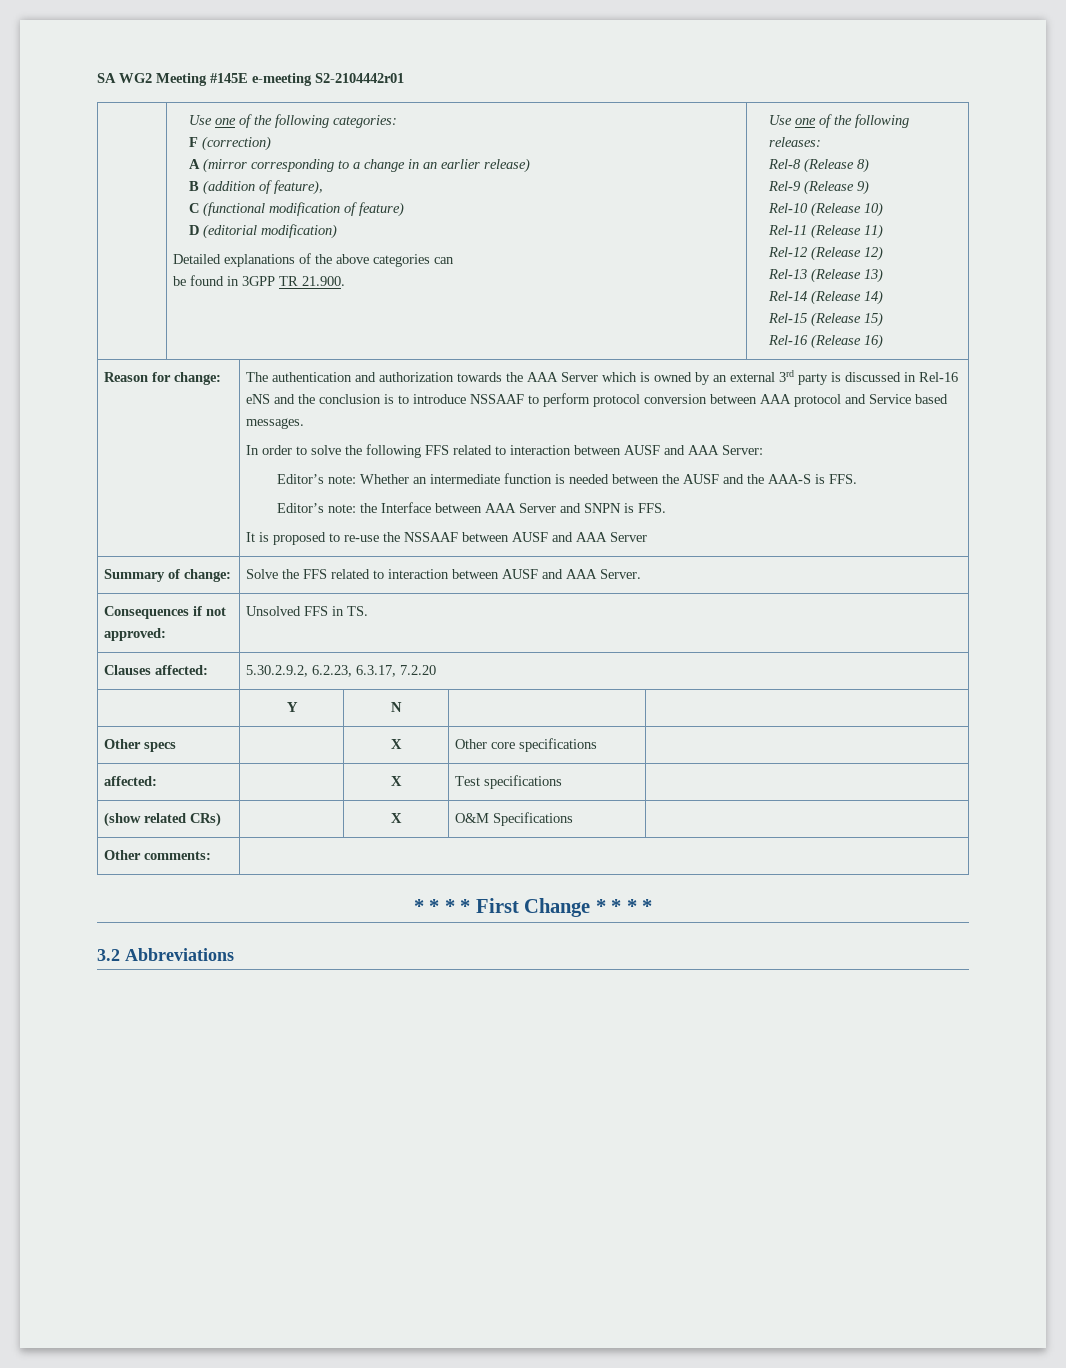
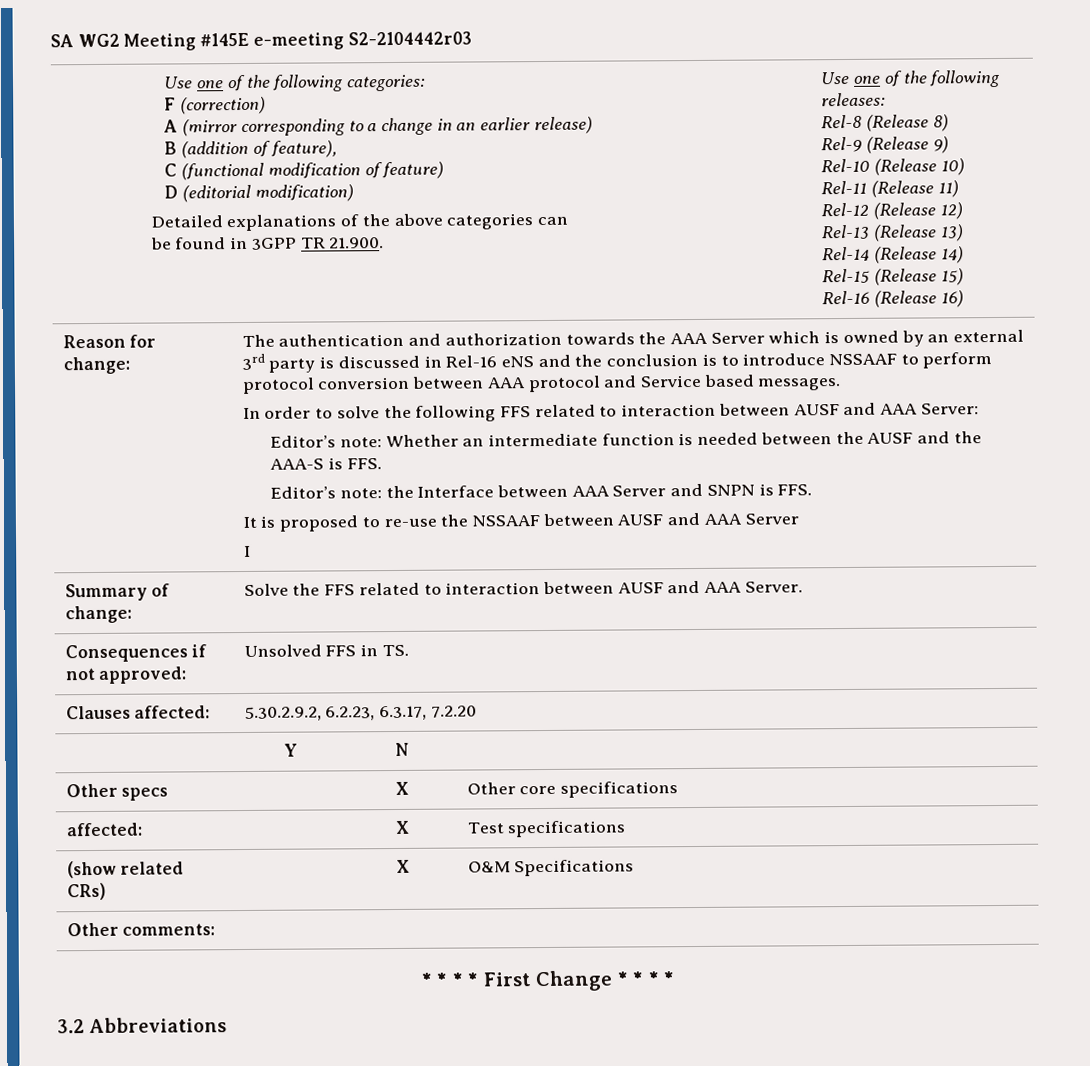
[315,73,404,83] S2-2104442r01 -> [347,31,472,46] S2-2104442r03
(648, 537) none -> [243,545,251,558] // I

